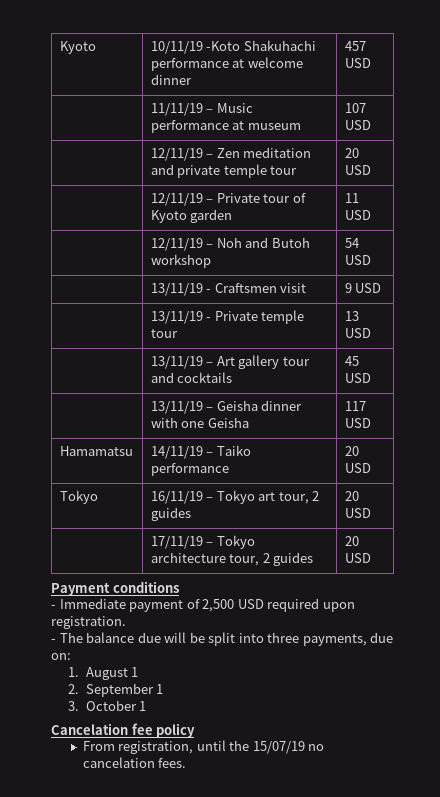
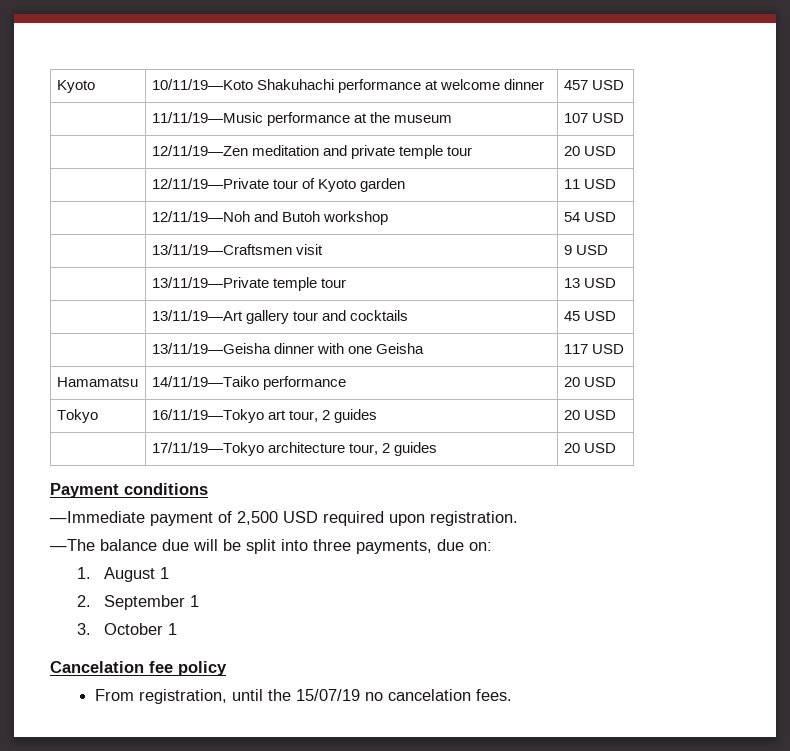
[150,41,241,54] 10/11/19 -Koto -> [151,79,253,90] 10/11/19—Koto
[150,103,253,116] [150,120,245,133] 11/11/19 – Music performance at -> [151,112,390,126] 11/11/19—Music performance at the
[150,148,240,161] 12/11/19 – Zen -> [151,145,248,156] 12/11/19—Zen
[150,193,260,206] 12/11/19 – Private -> [151,178,269,189] 12/11/19—Private
[150,237,242,251] 12/11/19 – Noh -> [151,211,250,222] 12/11/19—Noh
[150,283,277,296] 13/11/19 - Craftsmen -> [151,244,292,255] 13/11/19—Craftsmen
[150,311,258,324] 13/11/19 - Private -> [151,277,269,288] 13/11/19—Private
[150,356,235,369] 13/11/19 – Art -> [151,310,243,321] 13/11/19—Art
[150,400,258,414] 13/11/19 – Geisha -> [151,343,271,354] 13/11/19—Geisha
[150,445,251,459] 14/11/19 – Taiko -> [151,376,259,387] 14/11/19—Taiko
[150,490,255,504] 16/11/19 – Tokyo -> [151,409,264,423] 16/11/19—Tokyo
[150,535,255,549] 17/11/19 – Tokyo -> [151,442,264,456] 17/11/19—Tokyo
[51,598,126,609] - Immediate -> [50,511,145,523] —Immediate
[51,632,83,643] - The -> [50,539,95,551] —The

